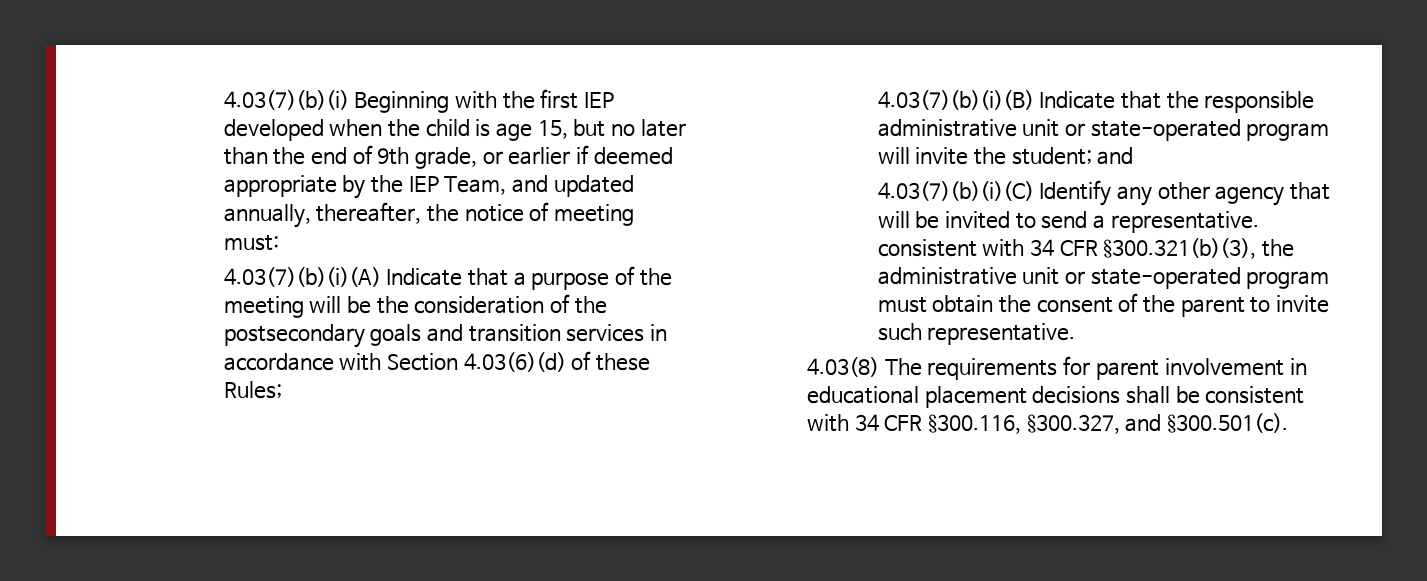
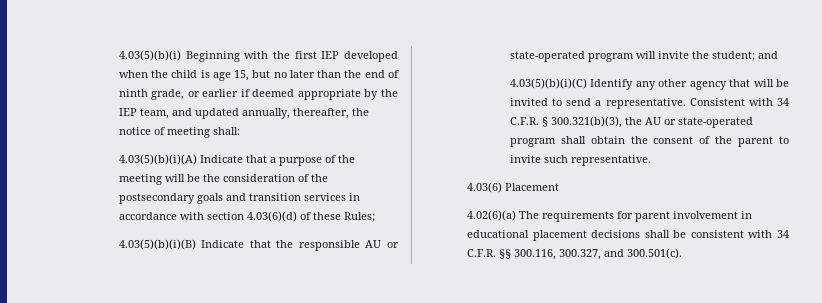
[223,90,349,110] 4.03(7)(b)(i) -> [118,50,181,61] 4.03(5)(b)(i)
[377,147,410,165] 9th -> [118,89,148,97] ninth
[444,176,507,195] Team, -> [139,108,169,119] team,
[223,235,279,251] [223,267,381,287] must: // 4.03(7)(b)(i)(A) -> [212,127,240,135] [118,154,197,165] shall: // 4.03(5)(b)(i)(A)
[387,353,459,371] Section -> [206,212,244,220] section
[877,90,1034,110] 4.03(7)(b)(i)(B) -> [118,239,196,250] 4.03(5)(b)(i)(B)
[877,119,1060,137] administrative unit -> [365,240,382,248] AU
[877,181,1034,201] 4.03(7)(b)(i)(C) -> [509,78,587,89] 4.03(5)(b)(i)(C)
[877,238,1295,259] [877,267,1330,289] [877,297,927,313] consistent with 34 CFR §300.321(b)(3), the administrative unit or state-operated program must -> [689,98,789,106] [509,116,753,128] [509,136,586,147] Consistent with 34 C.F.R. § 300.321(b)(3), the AU or state-operated program shall
[806,357,879,377] 4.03(8) -> [466,182,559,193] [466,210,516,221] 4.03(6) Placement // 4.02(6)(a)
[884,413,1288,434] CFR §300.116, §300.327, and §300.501(c). -> [466,248,682,260] C.F.R. §§ 300.116, 300.327, and 300.501(c).

